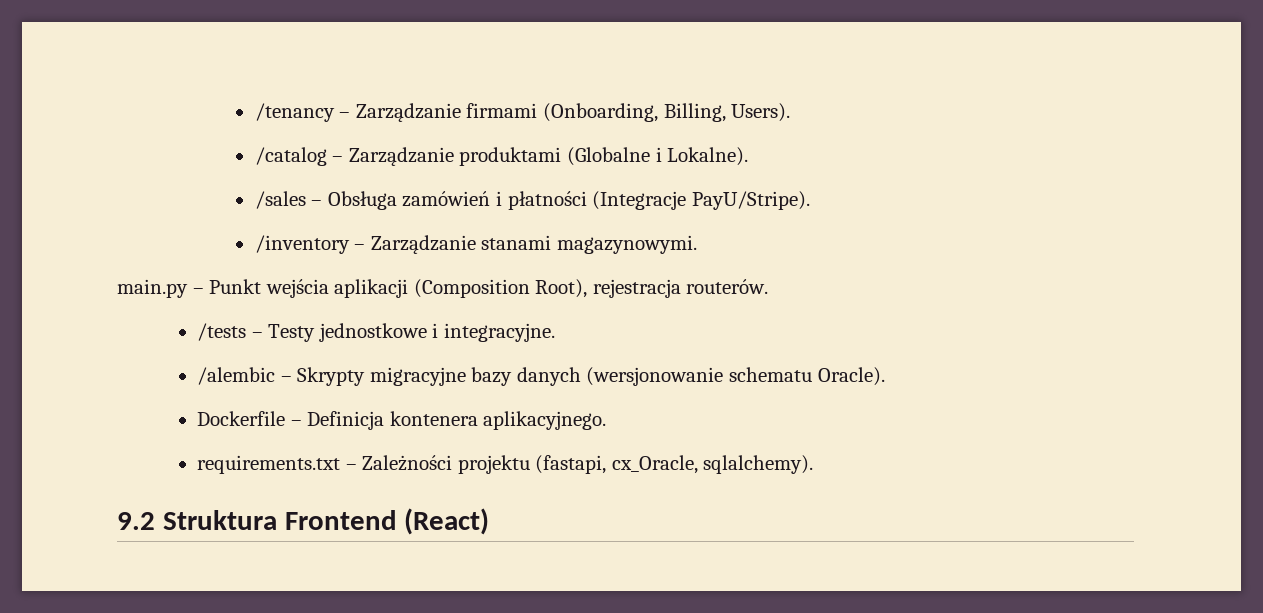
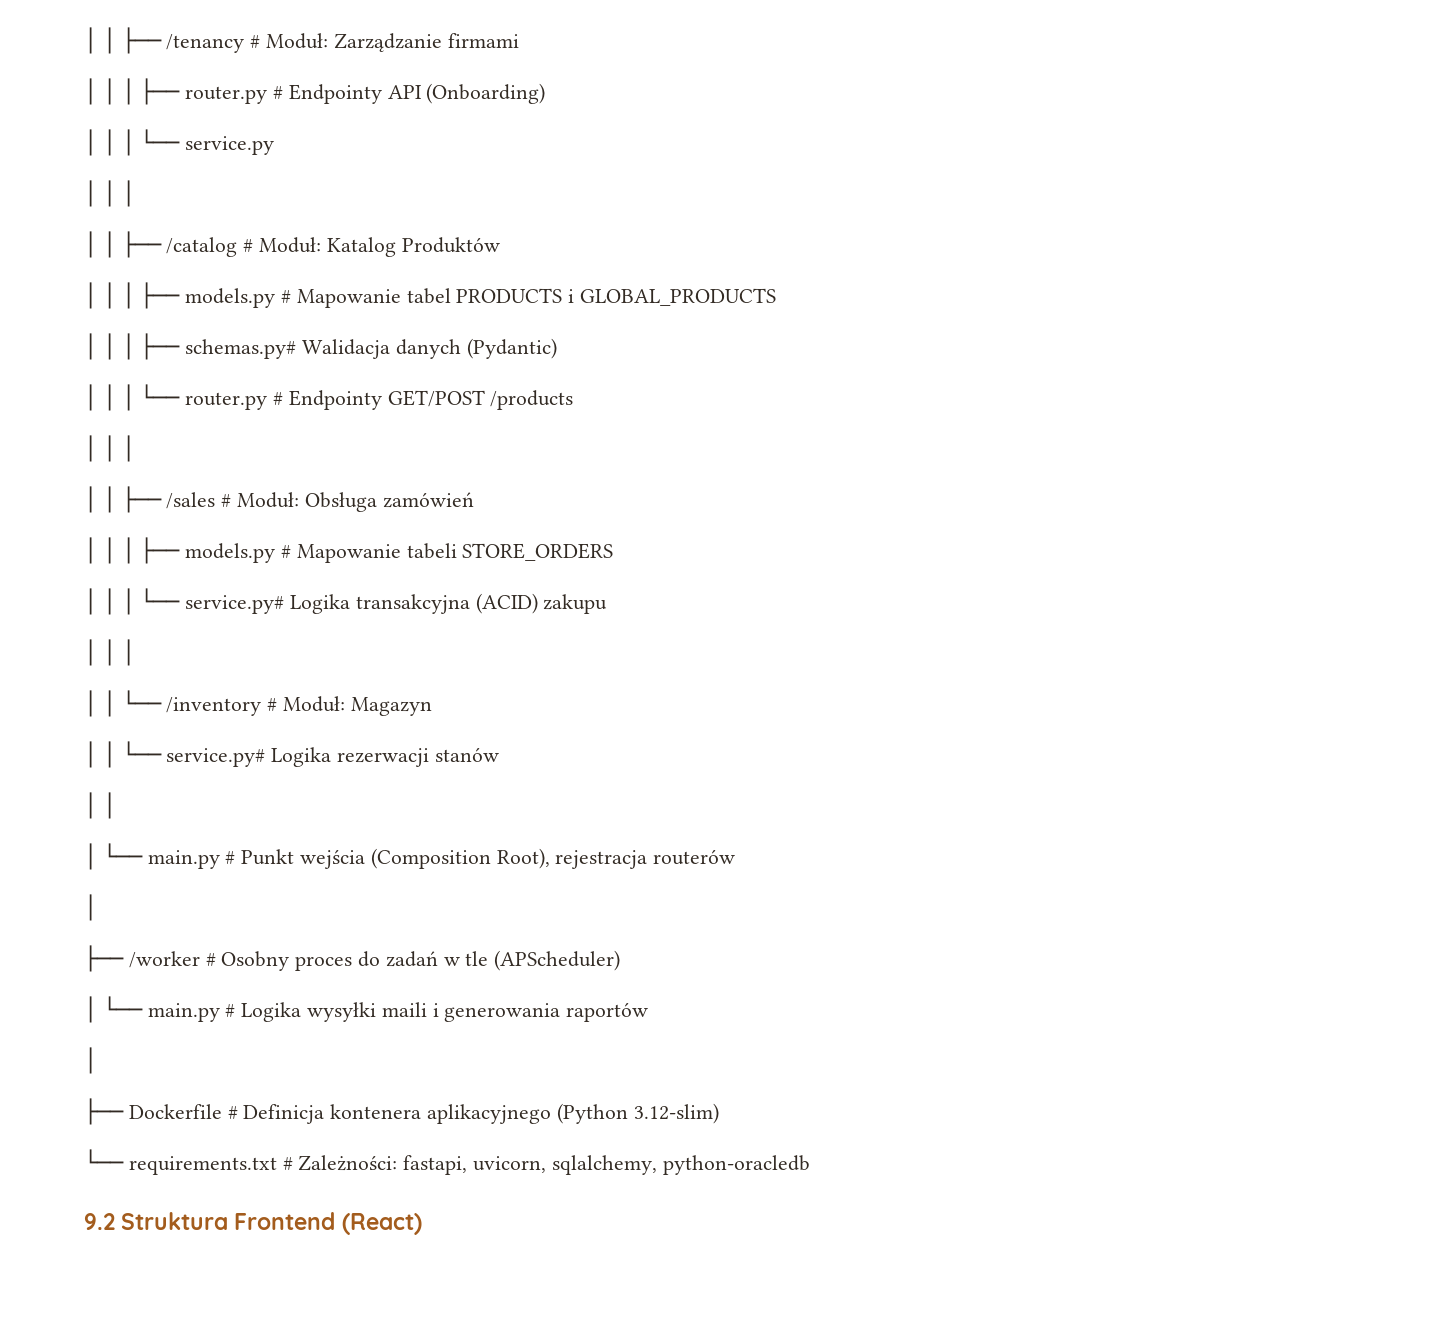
[254,103,791,122] [254,147,749,166] [254,191,810,210] [254,235,698,254] [117,279,204,298] /tenancy – Zarządzanie firmami (Onboarding, Billing, Users). // /catalog – Zarządzanie produktami (Globalne i Lokalne). // /sales – Obsługa zamówień i płatności (Integracje PayU/Stripe). // /inventory – Zarządzanie stanami magazynowymi. // main.py – -> [84,27,519,54] [84,78,546,105] [84,129,275,156] [84,180,135,207] [84,231,500,258] [84,282,777,309] [84,333,557,360] [84,384,574,411] [84,435,135,462] [84,486,474,513] [84,537,614,564] [84,588,608,615] [84,639,135,666] [84,690,432,717] [84,741,499,768] [84,792,116,819] [84,843,236,870] │ │ ├── /tenancy # Moduł: Zarządzanie firmami // │ │ │ ├── router.py # Endpointy API (Onboarding) // │ │ │ └── service.py // │ │ │ // │ │ ├── /catalog # Moduł: Katalog Produktów // │ │ │ ├── models.py # Mapowanie tabel PRODUCTS i GLOBAL_PRODUCTS // │ │ │ ├── schemas.py# Walidacja danych (Pydantic) // │ │ │ └── router.py # Endpointy GET/POST /products // │ │ │ // │ │ ├── /sales # Moduł: Obsługa zamówień // │ │ │ ├── models.py # Mapowanie tabeli STORE_ORDERS // │ │ │ └── service.py# Logika transakcyjna (ACID) zakupu // │ │ │ // │ │ └── /inventory # Moduł: Magazyn // │ │ └── service.py# Logika rezerwacji stanów // │ │ // │ └── main.py #
[334,279,409,298] aplikacji -> (366, 859) none
[686,279,769,294] [197,323,555,342] [197,367,885,386] [197,411,607,430] [197,455,814,474] routerów. // /tests – Testy jednostkowe i integracyjne. // /alembic – Skrypty migracyjne bazy danych (wersjonowanie schematu Oracle). // Dockerfile – Definicja kontenera aplikacyjnego. // requirements.txt – Zależności projektu (fastapi, cx_Oracle, sqlalchemy). -> [653,849,736,865] [84,894,97,921] [84,945,621,972] [84,996,649,1023] [84,1047,97,1074] [84,1098,719,1125] [84,1149,810,1175] routerów // │ // ├── /worker # Osobny proces do zadań w tle (APScheduler) // │ └── main.py # Logika wysyłki maili i generowania raportów // │ // ├── Dockerfile # Definicja kontenera aplikacyjnego (Python 3.12-slim) // └── requirements.txt # Zależności: fastapi, uvicorn, sqlalchemy, python-oracledb

